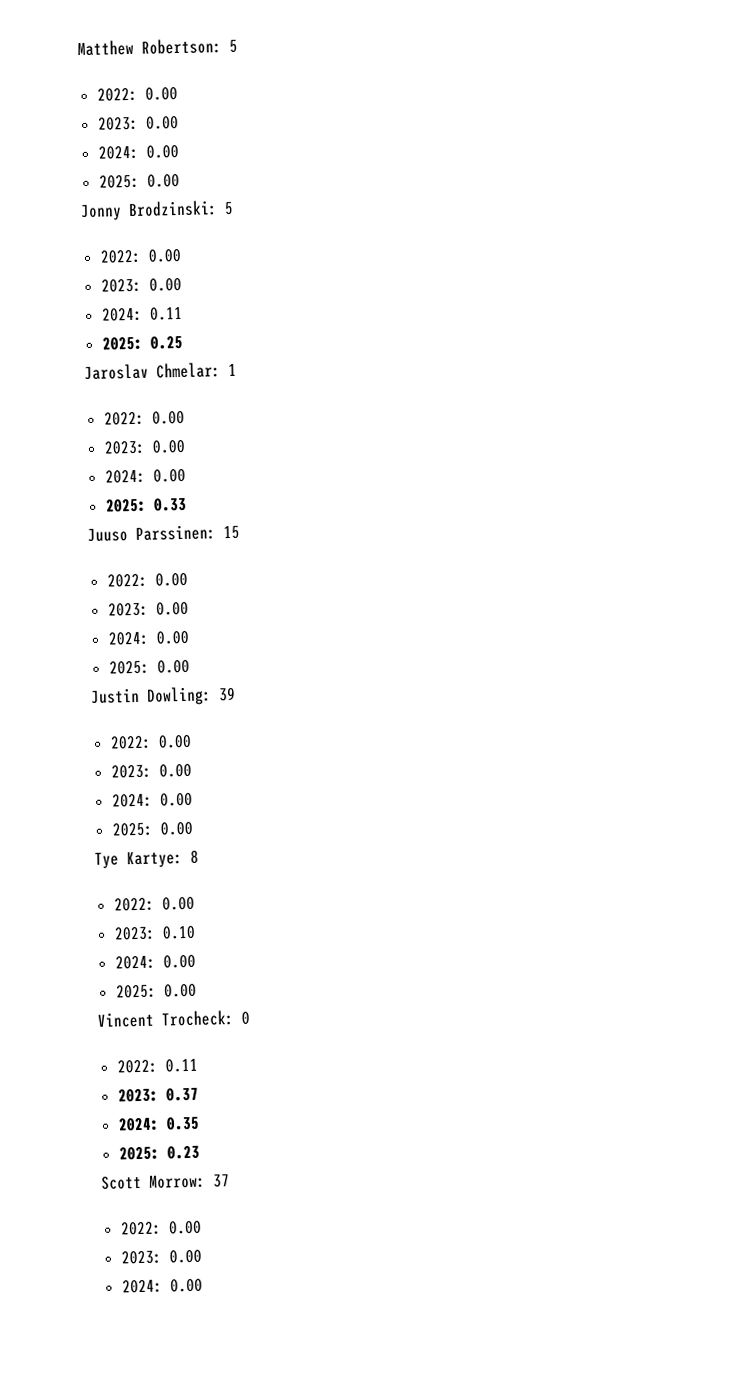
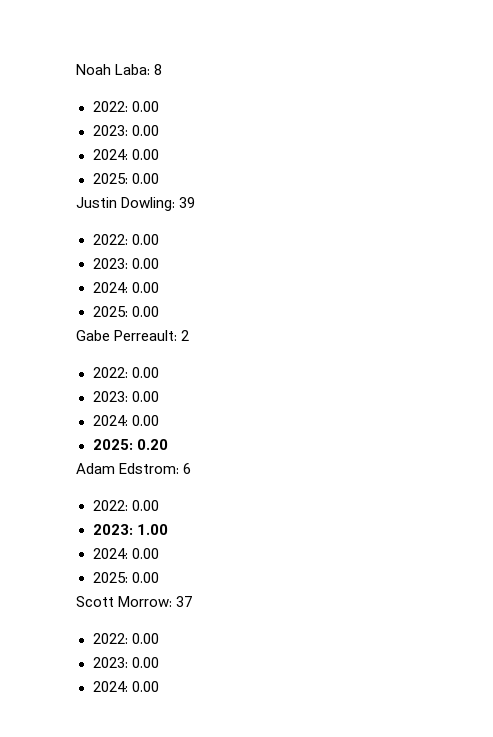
[77,38,238,57] [96,86,178,102] [97,115,179,131] [97,144,179,160] [98,173,180,189] [80,200,234,222] [99,248,182,264] [100,277,182,293] [101,306,183,322] [101,335,183,351] [84,362,237,380] [103,410,185,426] [103,439,186,455] [104,468,186,484] [105,497,187,513] [87,524,240,542] Matthew Robertson: 5 // 2022: 0.00 // 2023: 0.00 // 2024: 0.00 // 2025: 0.00 // Jonny Brodzinski: 5 // 2022: 0.00 // 2023: 0.00 // 2024: 0.11 // 2025: 0.25 // Jaroslav Chmelar: 1 // 2022: 0.00 // 2023: 0.00 // 2024: 0.00 // 2025: 0.33 // Juuso Parssinen: 15 -> [76,64,163,75] Noah Laba: 8
[94,849,199,869] [113,896,195,912] [113,925,196,941] [114,954,196,970] [115,983,197,999] [97,1010,250,1028] [116,1058,198,1074] [117,1087,199,1103] [117,1116,200,1132] [118,1145,200,1161] Tye Kartye: 8 // 2022: 0.00 // 2023: 0.10 // 2024: 0.00 // 2025: 0.00 // Vincent Trocheck: 0 // 2022: 0.11 // 2023: 0.37 // 2024: 0.35 // 2025: 0.23 -> [76,330,190,341] [92,367,159,378] [92,391,159,402] [92,415,159,426] [92,439,168,450] [76,463,192,474] [92,500,159,511] [92,524,168,535] [92,548,159,559] [92,572,159,583] Gabe Perreault: 2 // 2022: 0.00 // 2023: 0.00 // 2024: 0.00 // 2025: 0.20 // Adam Edstrom: 6 // 2022: 0.00 // 2023: 1.00 // 2024: 0.00 // 2025: 0.00

